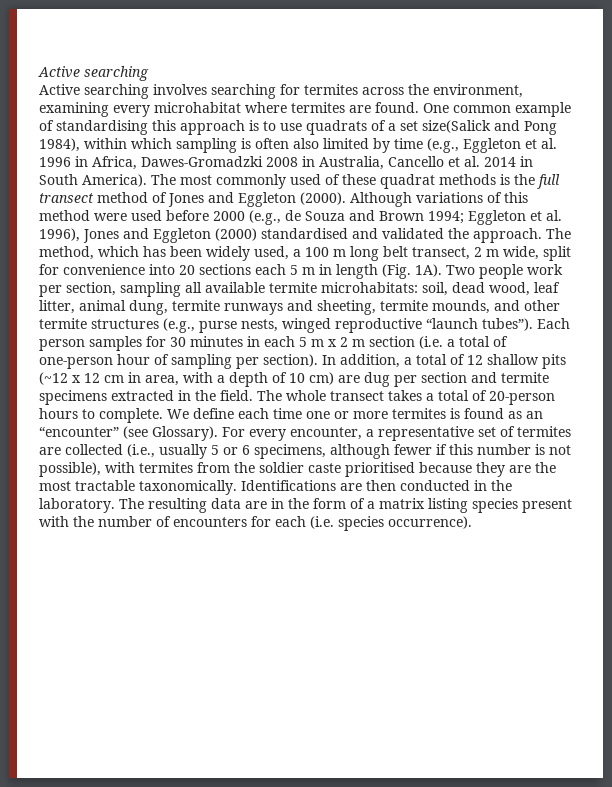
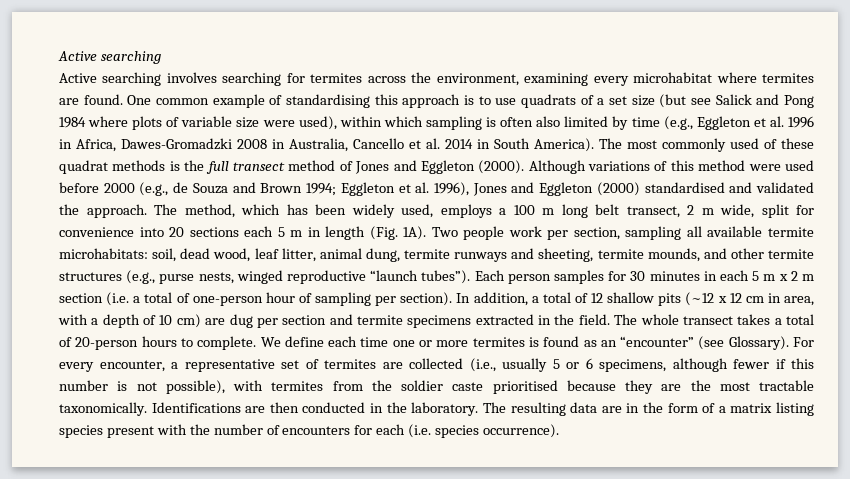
[422,120,557,135] [39,138,80,152] size(Salick and Pong 1984), -> [631,94,814,108] [59,116,337,130] size (but see Salick and Pong 1984 where plots of variable size were used),
(289, 253) none -> [440,204,492,218] employs

